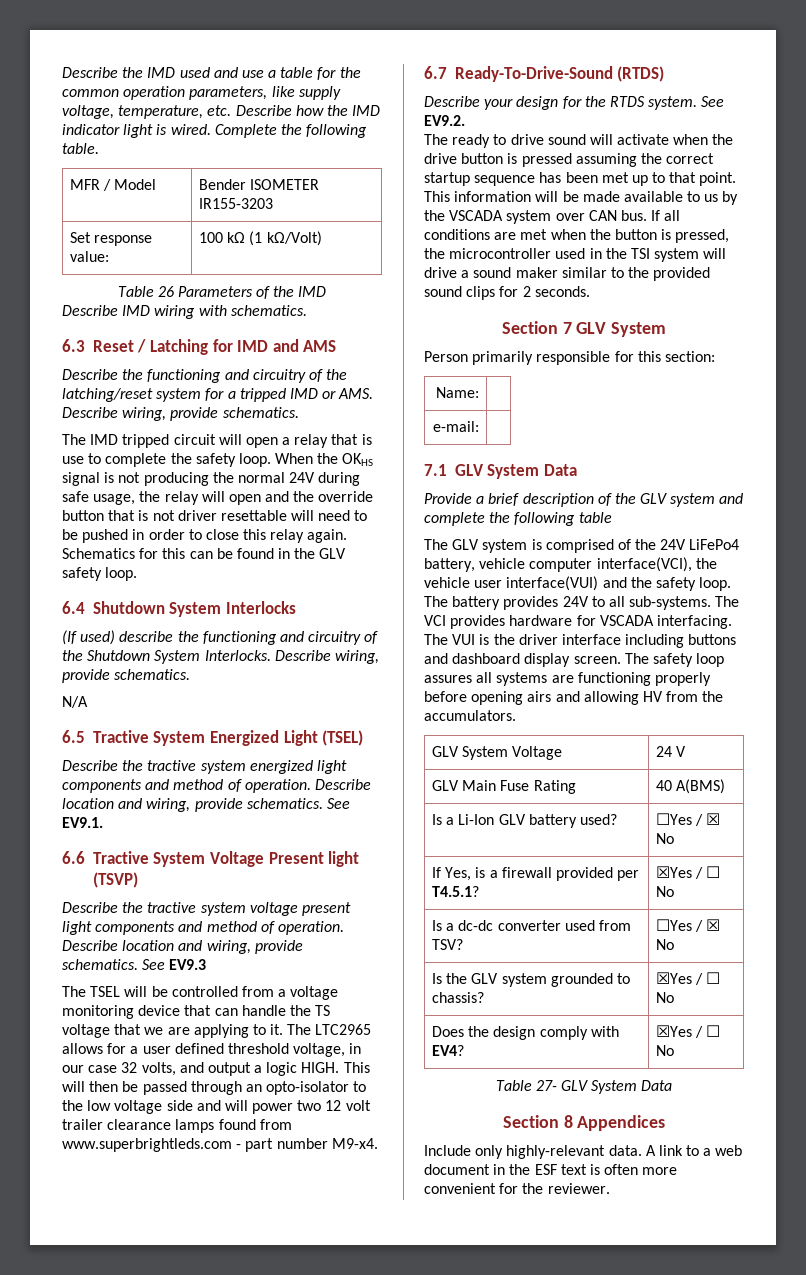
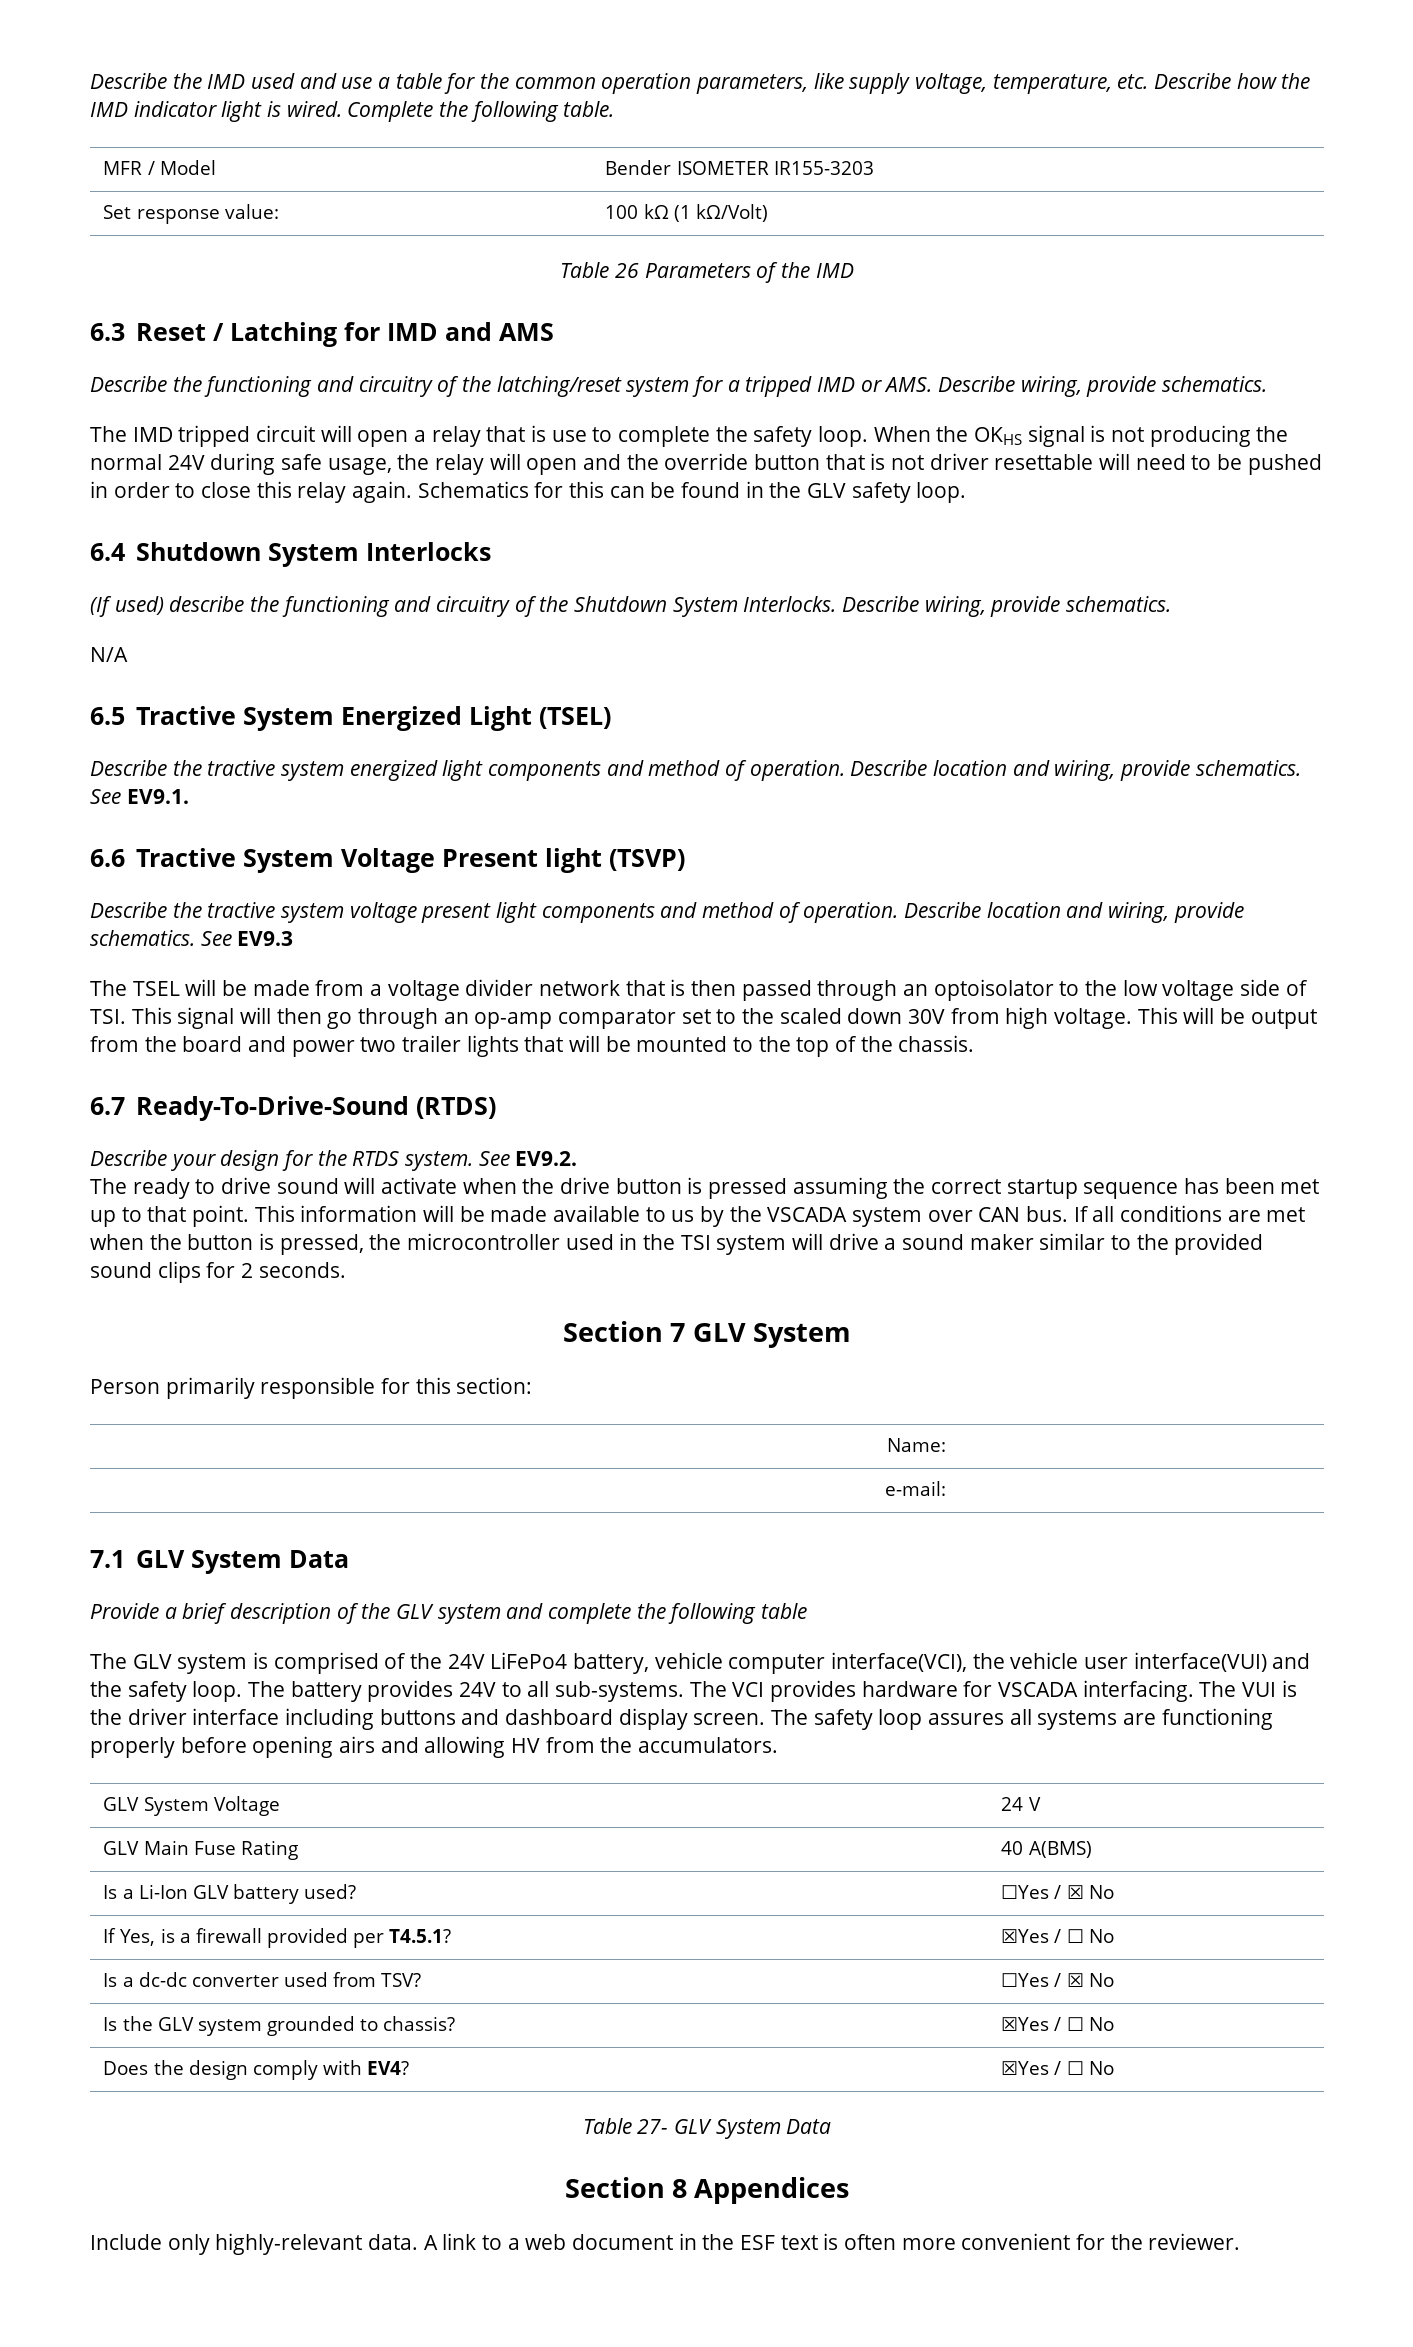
[62,305,307,319] // Describe IMD wiring with schematics. -> (854, 270) none
[171,986,238,997] controlled -> [252,980,310,996] made
[62,1005,331,1019] [62,1024,372,1038] [62,1043,362,1057] [62,1062,370,1076] [62,1081,139,1092] monitoring device that can handle the TS voltage that we are applying to it. The LTC2965 allows for a user defined threshold voltage, in our case 32 volts, and output a logic HIGH. This will then be -> [465,979,737,996] divider network that is then
[266,1081,350,1095] opto-isolator -> [933,979,1054,1001] optoisolator
[196,1100,371,1114] [62,1119,292,1133] [62,1138,378,1152] and will power two 12 volt trailer clearance lamps found from www.superbrightleds.com - part number M9-x4. -> [1285,980,1308,996] [90,1007,1317,1029] [90,1035,975,1057] of TSI. This signal will then go through an op-amp comparator set to the scaled down 30V from high voltage. This will be output from the board and power two trailer lights that will be mounted to the top of the chassis.

